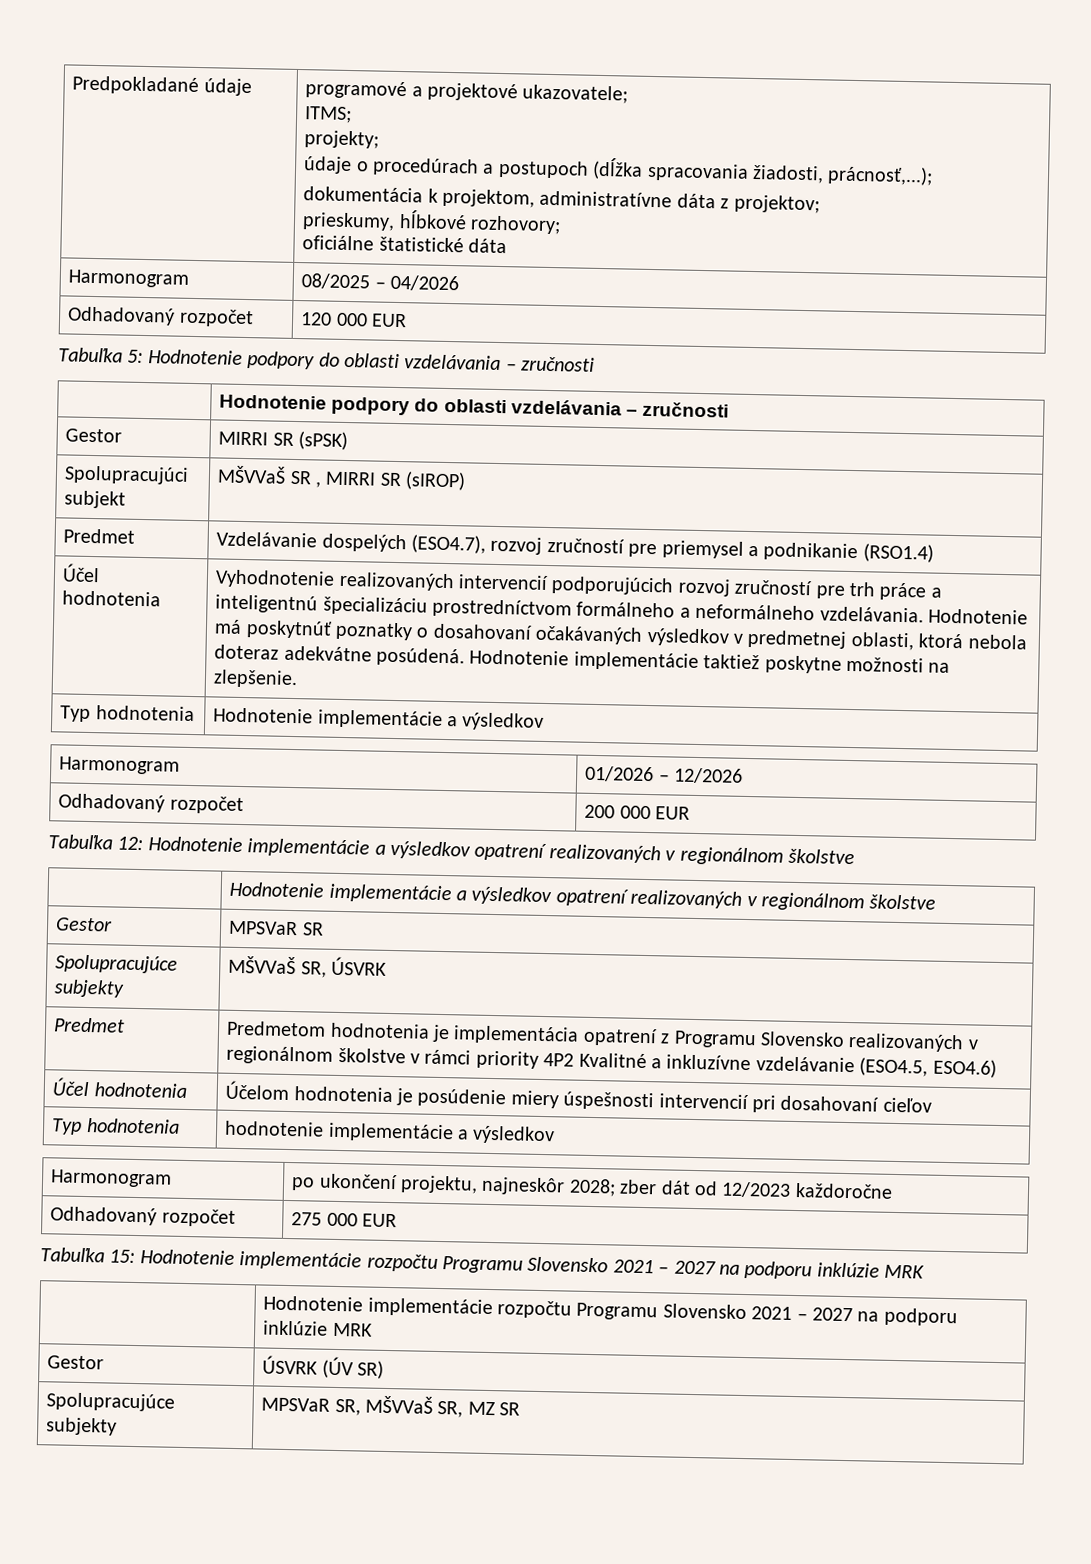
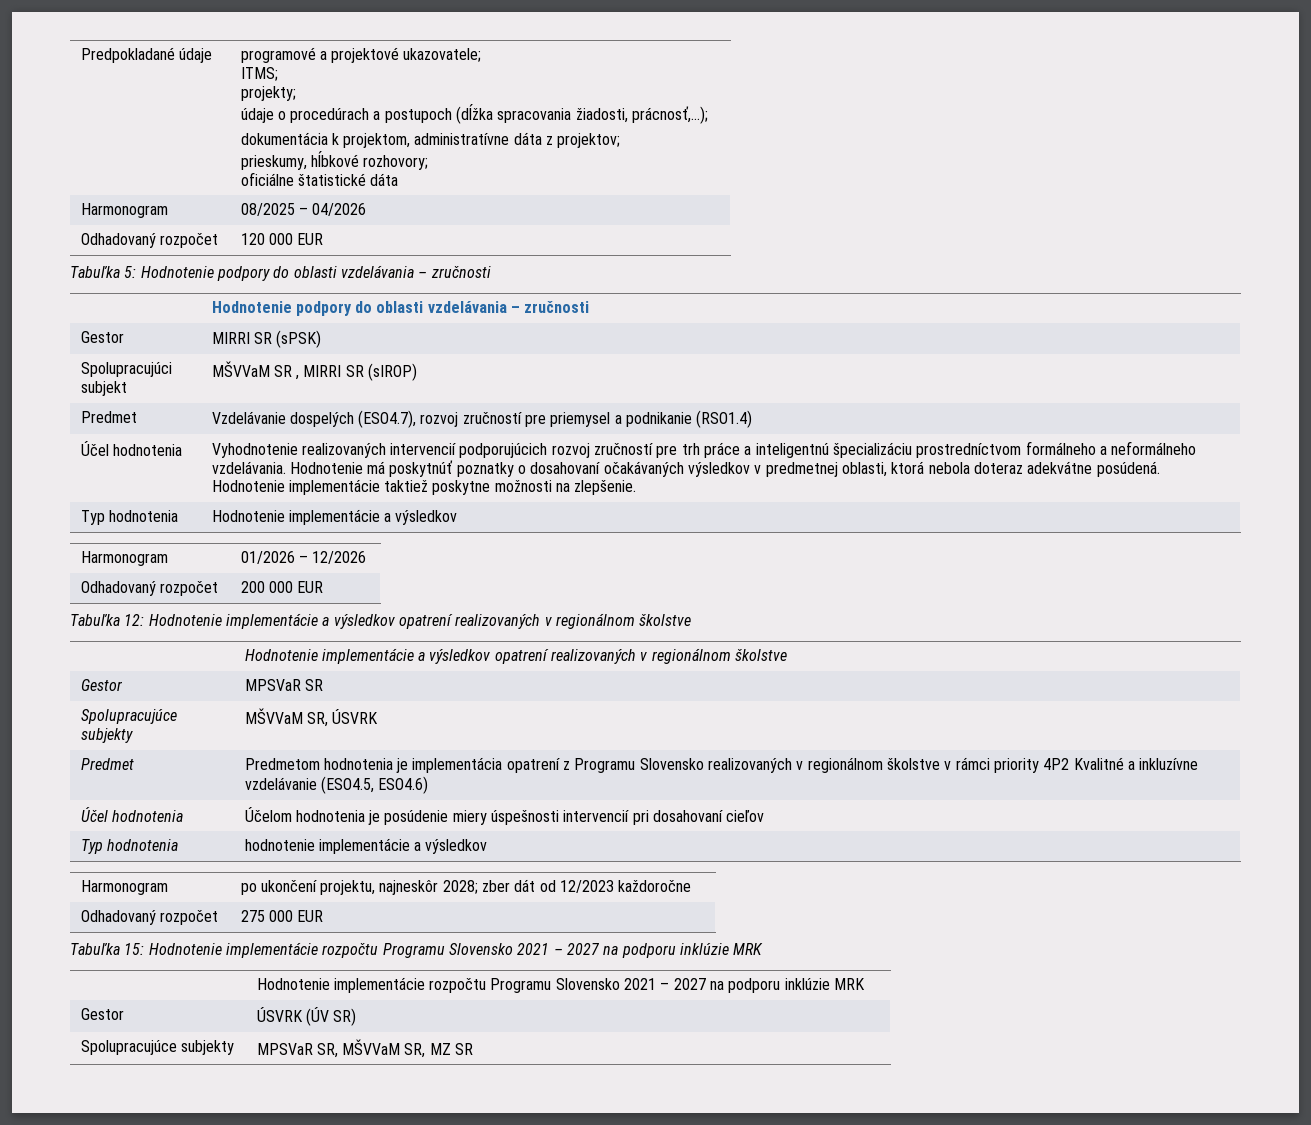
[217,465,287,484] MŠVVaŠ -> [211,361,270,377] MŠVVaM
[228,955,297,975] MŠVVaŠ -> [244,708,303,724] MŠVVaM
[364,1395,433,1414] MŠVVaŠ -> [342,1039,401,1055] MŠVVaM

